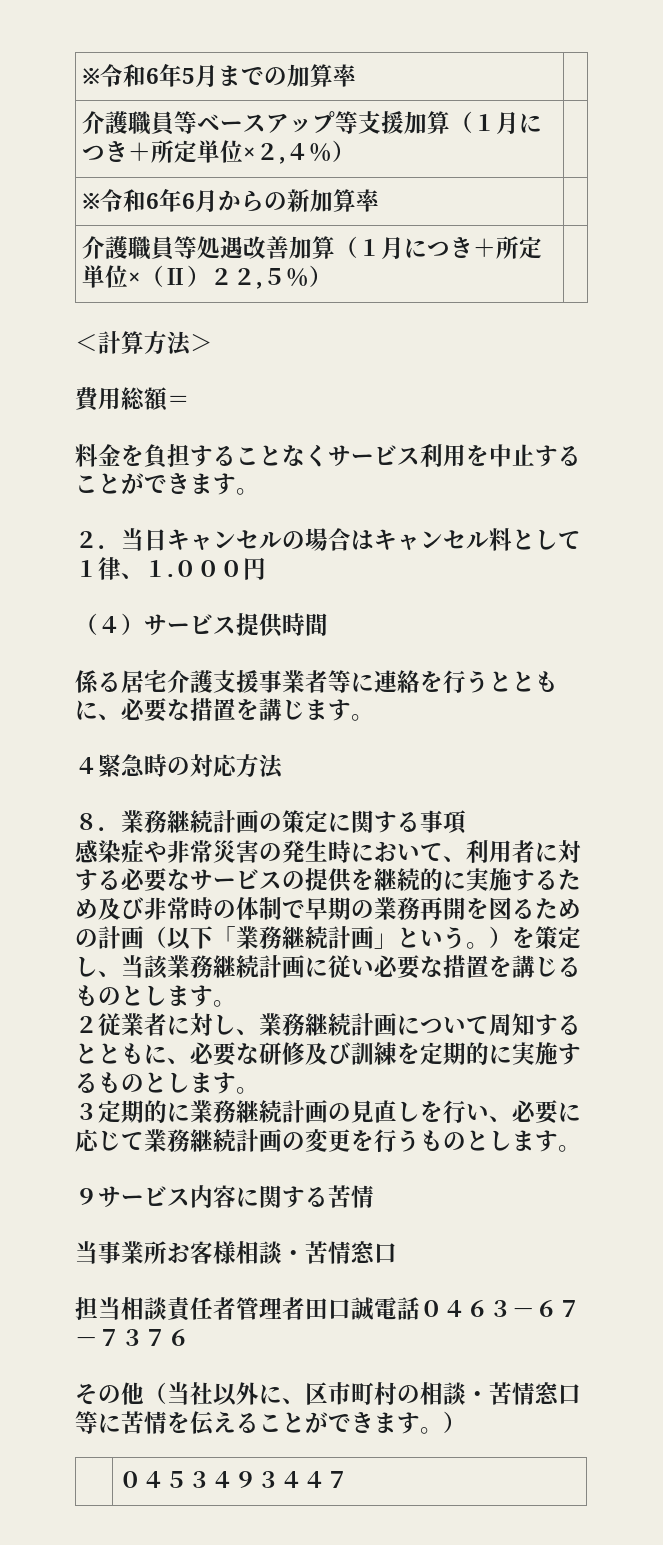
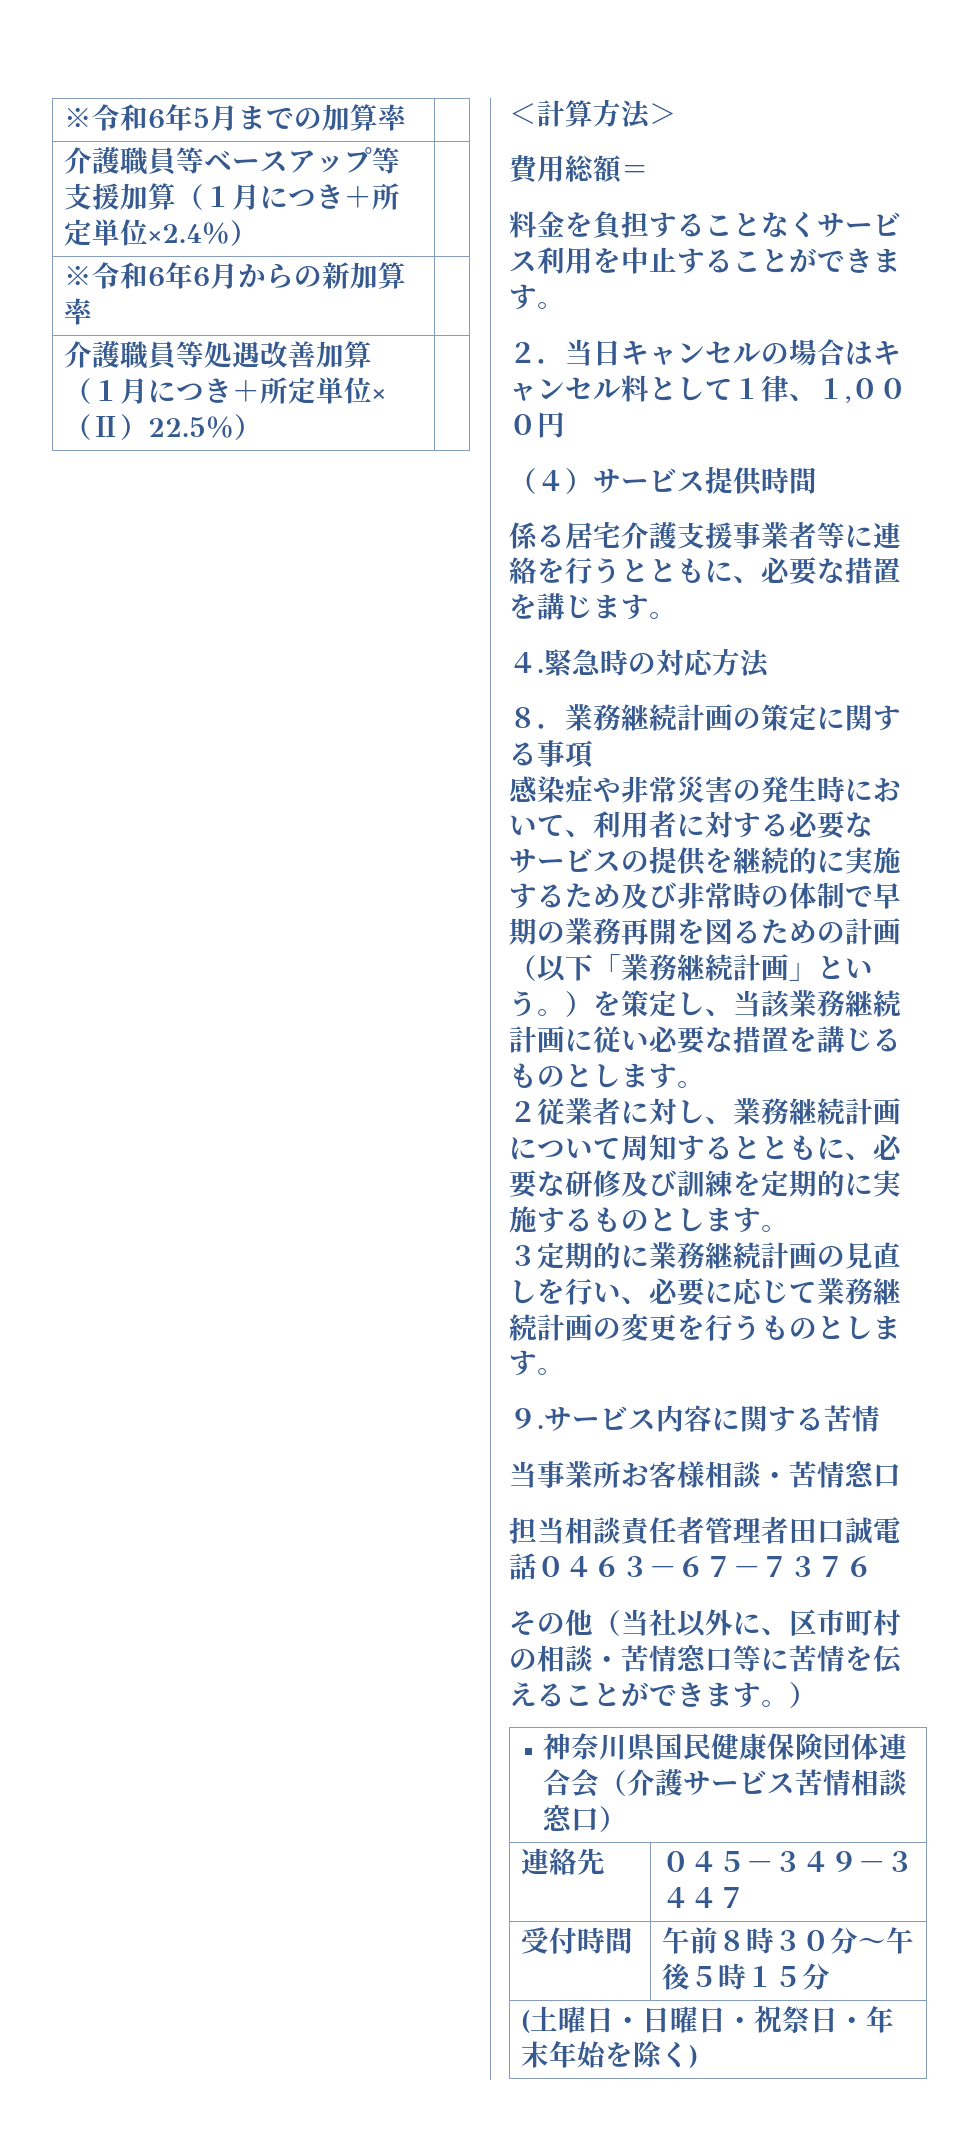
[243,143,310,164] ×２,４ -> [148,224,203,243] ×2.4
[210,268,287,289] ２２,５ -> [148,417,207,437] 22.5
[167,574,174,577] . -> [845,396,851,403] ,
(98, 765) none -> [537,669,544,673] .
(98, 1196) none -> [537,1425,544,1429] .
(466, 1422) none -> [543,1733,908,1760] [543,1769,908,1798] [542,1805,628,1832] [521,1848,606,1875] 神奈川県国民健康保険団体連合会（介護サービス苦情相談窓口） // 連絡先
[188,1471,258,1488] ３４９ -> [746,1851,887,1872] －３４９－
(350, 1479) none -> [521,1927,634,1954] [662,1927,915,1954] [662,1963,831,1990] [521,2005,895,2033] [521,2041,699,2068] // 受付時間 | 午前８時３０分～午後５時１５分 // (土曜日・日曜日・祝祭日・年末年始を除く)

